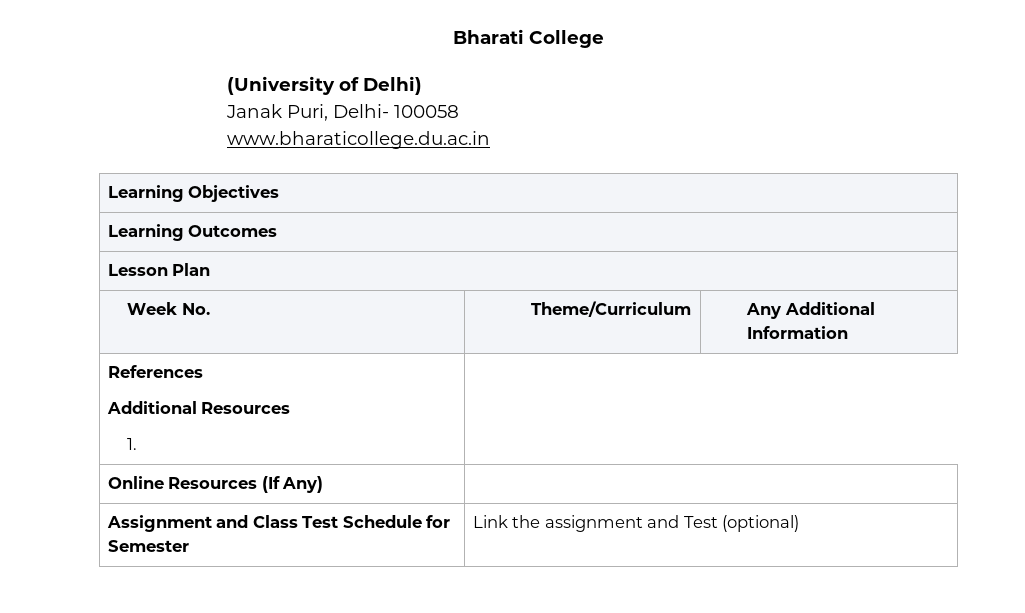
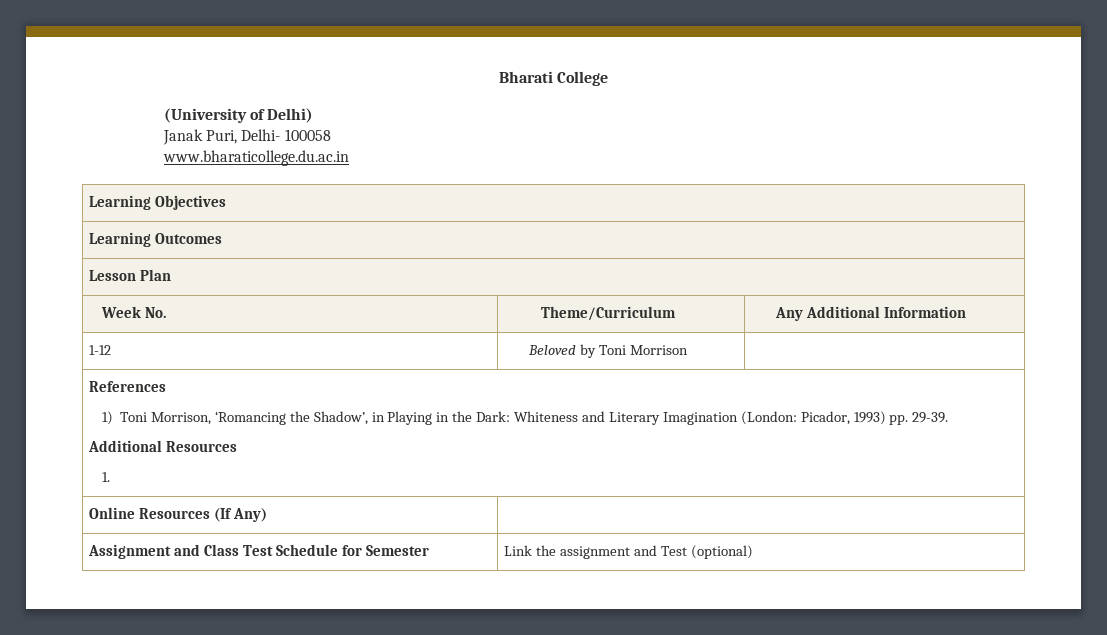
[107,365,203,378] References -> [89,345,112,355] [527,344,688,358] [89,381,167,392] [101,411,949,425] 1-12 | Beloved by Toni Morrison | // References // 1) Toni Morrison, ‘Romancing the Shadow’, in Playing in the Dark: Whiteness and Literary Imagination (London: Picador, 1993) pp. 29-39.

